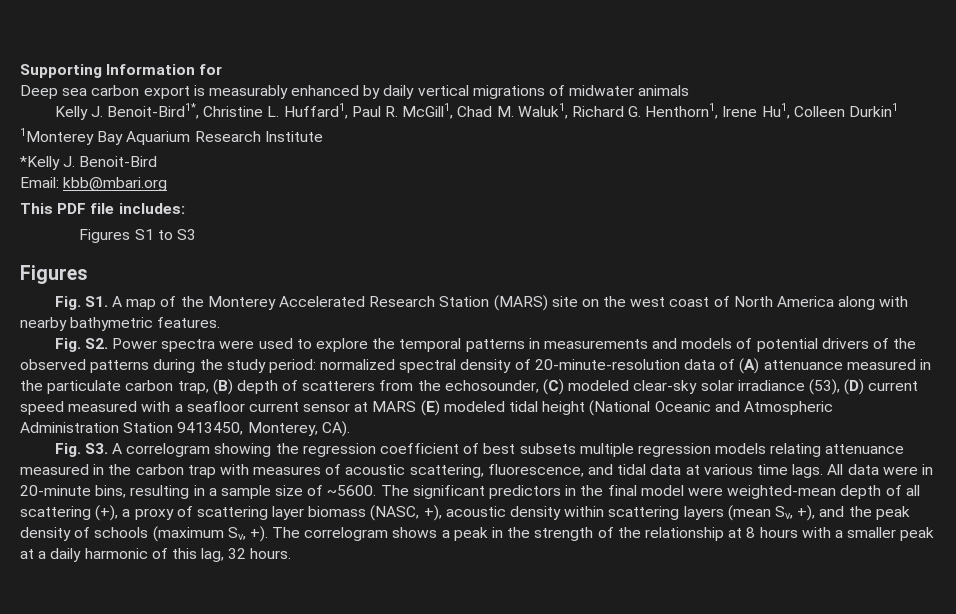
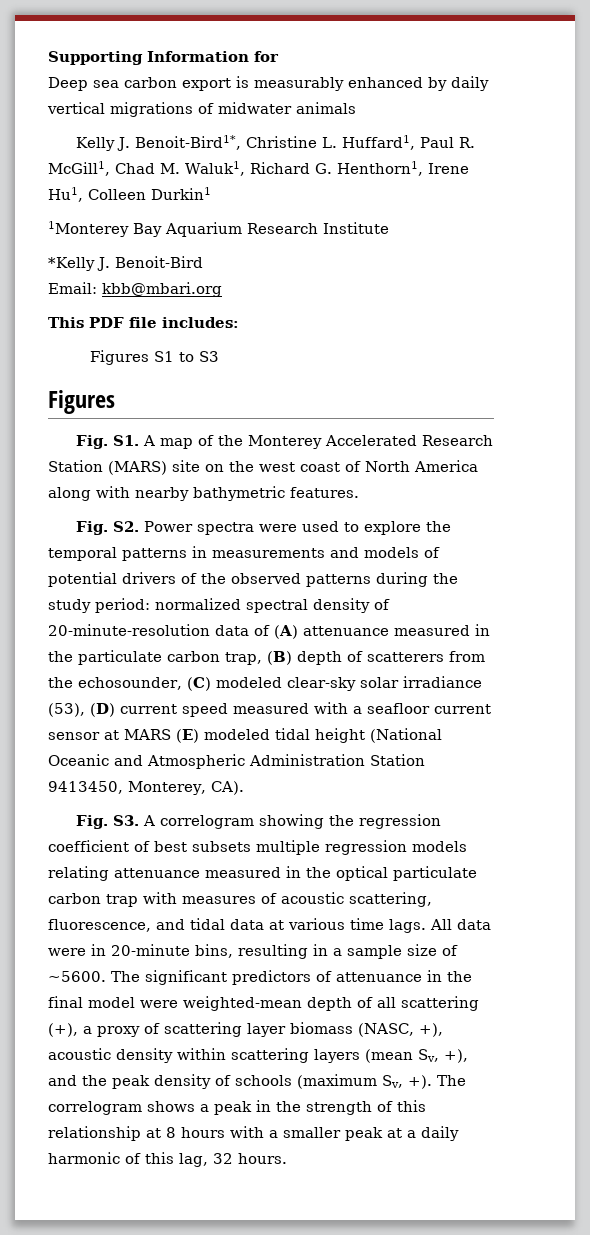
(132, 469) none -> [336,866,477,881] optical particulate
(562, 492) none -> [316,971,422,982] of attenuance
[617,527,641,538] the -> [397,1100,426,1112] this

